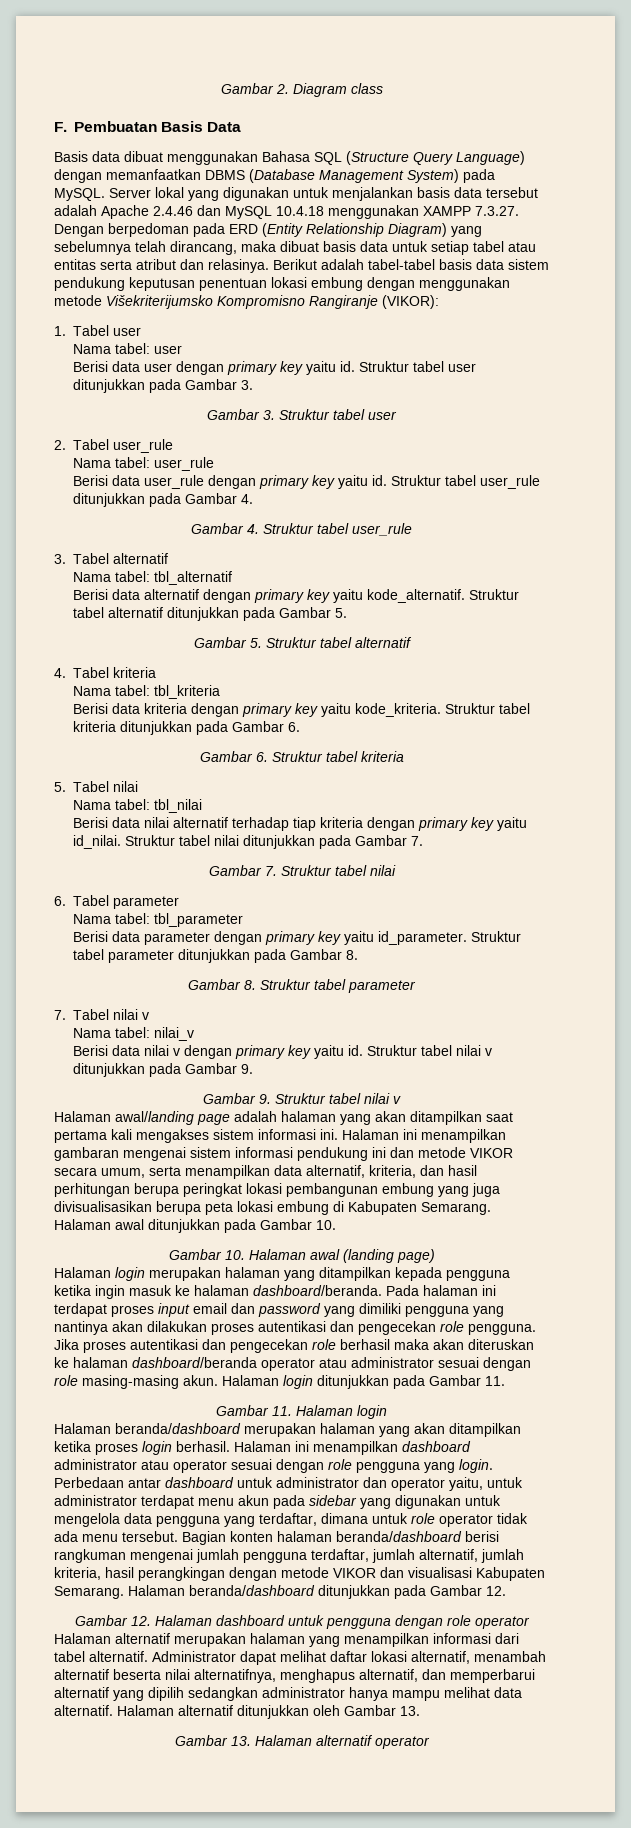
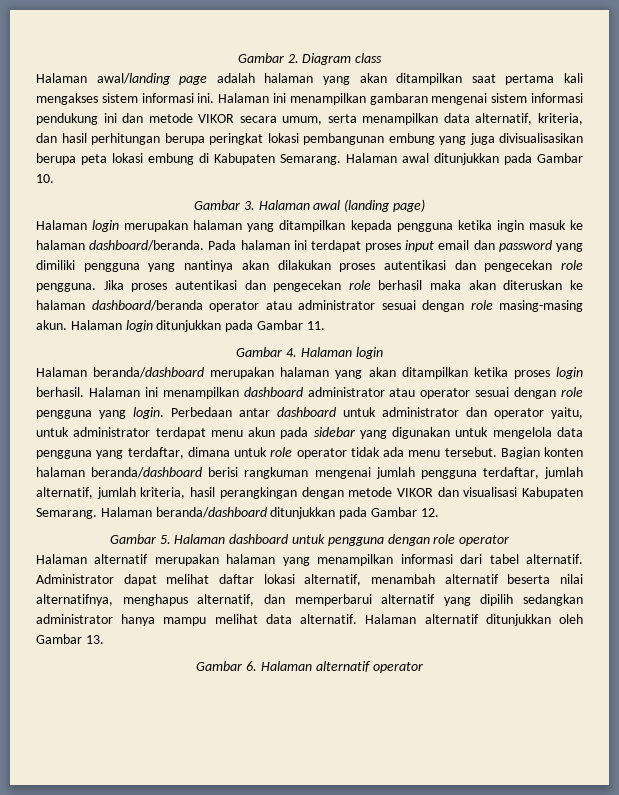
[54,121,242,132] [54,151,525,165] [54,169,495,183] [54,187,538,201] [54,205,519,219] [54,223,482,237] [54,241,536,255] [54,259,549,273] [54,277,510,291] [54,295,439,309] [54,325,142,336] [73,343,183,354] [73,361,477,375] [73,379,254,393] [207,409,397,420] [54,439,174,453] [73,457,215,471] [73,475,541,489] [73,493,254,507] [191,523,412,536] [54,553,169,564] [73,571,233,585] [73,589,520,603] [73,607,348,621] [193,637,412,648] [54,667,157,678] [73,685,221,699] [73,703,531,717] [73,721,301,735] [199,751,404,762] [54,781,139,792] [73,799,203,813] [73,817,528,831] [73,835,424,849] [208,865,396,876] [54,895,180,909] [73,913,244,927] [73,931,522,945] [73,949,359,963] [188,979,416,993] [54,1009,150,1020] [73,1027,195,1041] [73,1045,493,1059] [73,1063,254,1077] [203,1093,401,1104] // F. Pembuatan Basis Data // Basis data dibuat menggunakan Bahasa SQL (Structure Query Language) dengan memanfaatkan DBMS (Database Management System) pada MySQL. Server lokal yang digunakan untuk menjalankan basis data tersebut adalah Apache 2.4.46 dan MySQL 10.4.18 menggunakan XAMPP 7.3.27. Dengan berpedoman pada ERD (Entity Relationship Diagram) yang sebelumnya telah dirancang, maka dibuat basis data untuk setiap tabel atau entitas serta atribut dan relasinya. Berikut adalah tabel-tabel basis data sistem pendukung keputusan penentuan lokasi embung dengan menggunakan metode Višekriterijumsko Kompromisno Rangiranje (VIKOR): // 1. Tabel user // Nama tabel: user // Berisi data user dengan primary key yaitu id. Struktur tabel user ditunjukkan pada Gambar 3. // Gambar 3. Struktur tabel user // 2. Tabel user_rule // Nama tabel: user_rule // Berisi data user_rule dengan primary key yaitu id. Struktur tabel user_rule ditunjukkan pada Gambar 4. // Gambar 4. Struktur tabel user_rule // 3. Tabel alternatif // Nama tabel: tbl_alternatif // Berisi data alternatif dengan primary key yaitu kode_alternatif. Struktur tabel alternatif ditunjukkan pada Gambar 5. // Gambar 5. Struktur tabel alternatif // 4. Tabel kriteria // Nama tabel: tbl_kriteria // Berisi data kriteria dengan primary key yaitu kode_kriteria. Struktur tabel kriteria ditunjukkan pada Gambar 6. // Gambar 6. Struktur tabel kriteria // 5. Tabel nilai // Nama tabel: tbl_nilai // Berisi data nilai alternatif terhadap tiap kriteria dengan primary key yaitu id_nilai. Struktur tabel nilai ditunjukkan pada Gambar 7. // Gambar 7. Struktur tabel nilai // 6. Tabel parameter // Nama tabel: tbl_parameter // Berisi data parameter dengan primary key yaitu id_parameter. Struktur tabel parameter ditunjukkan pada Gambar 8. // Gambar 8. Struktur tabel parameter // 7. Tabel nilai v // Nama tabel: nilai_v // Berisi data nilai v dengan primary key yaitu id. Struktur tabel nilai v ditunjukkan pada Gambar 9. // Gambar 9. Struktur tabel nilai v -> (383, 58) none
[224,1250,245,1260] 10. -> [243,201,255,210] 3.
[272,1406,292,1416] 11. -> [286,348,298,357] 4.
[130,1616,151,1626] 12. -> [159,535,171,544] 5.
[230,1736,251,1746] 13. -> [246,661,258,671] 6.

